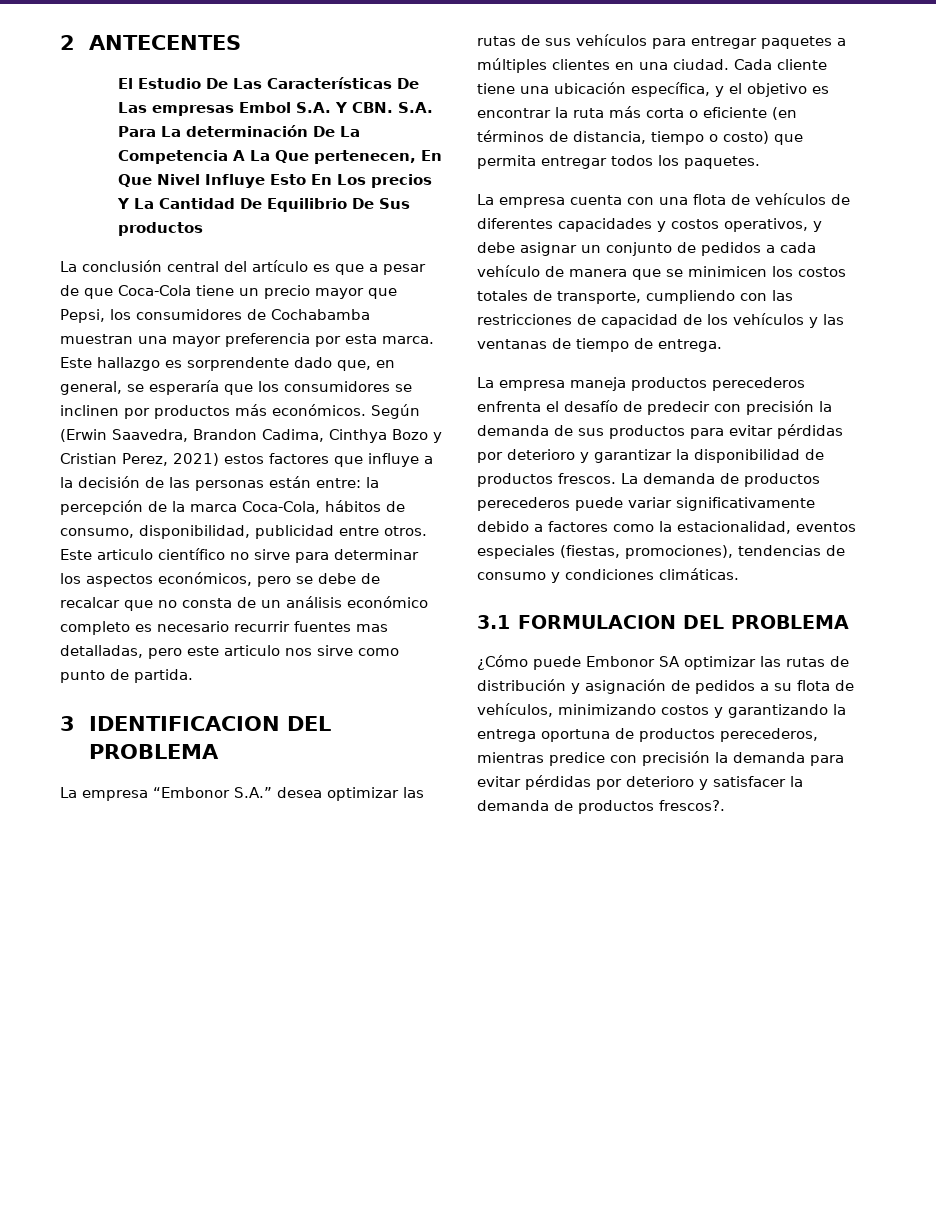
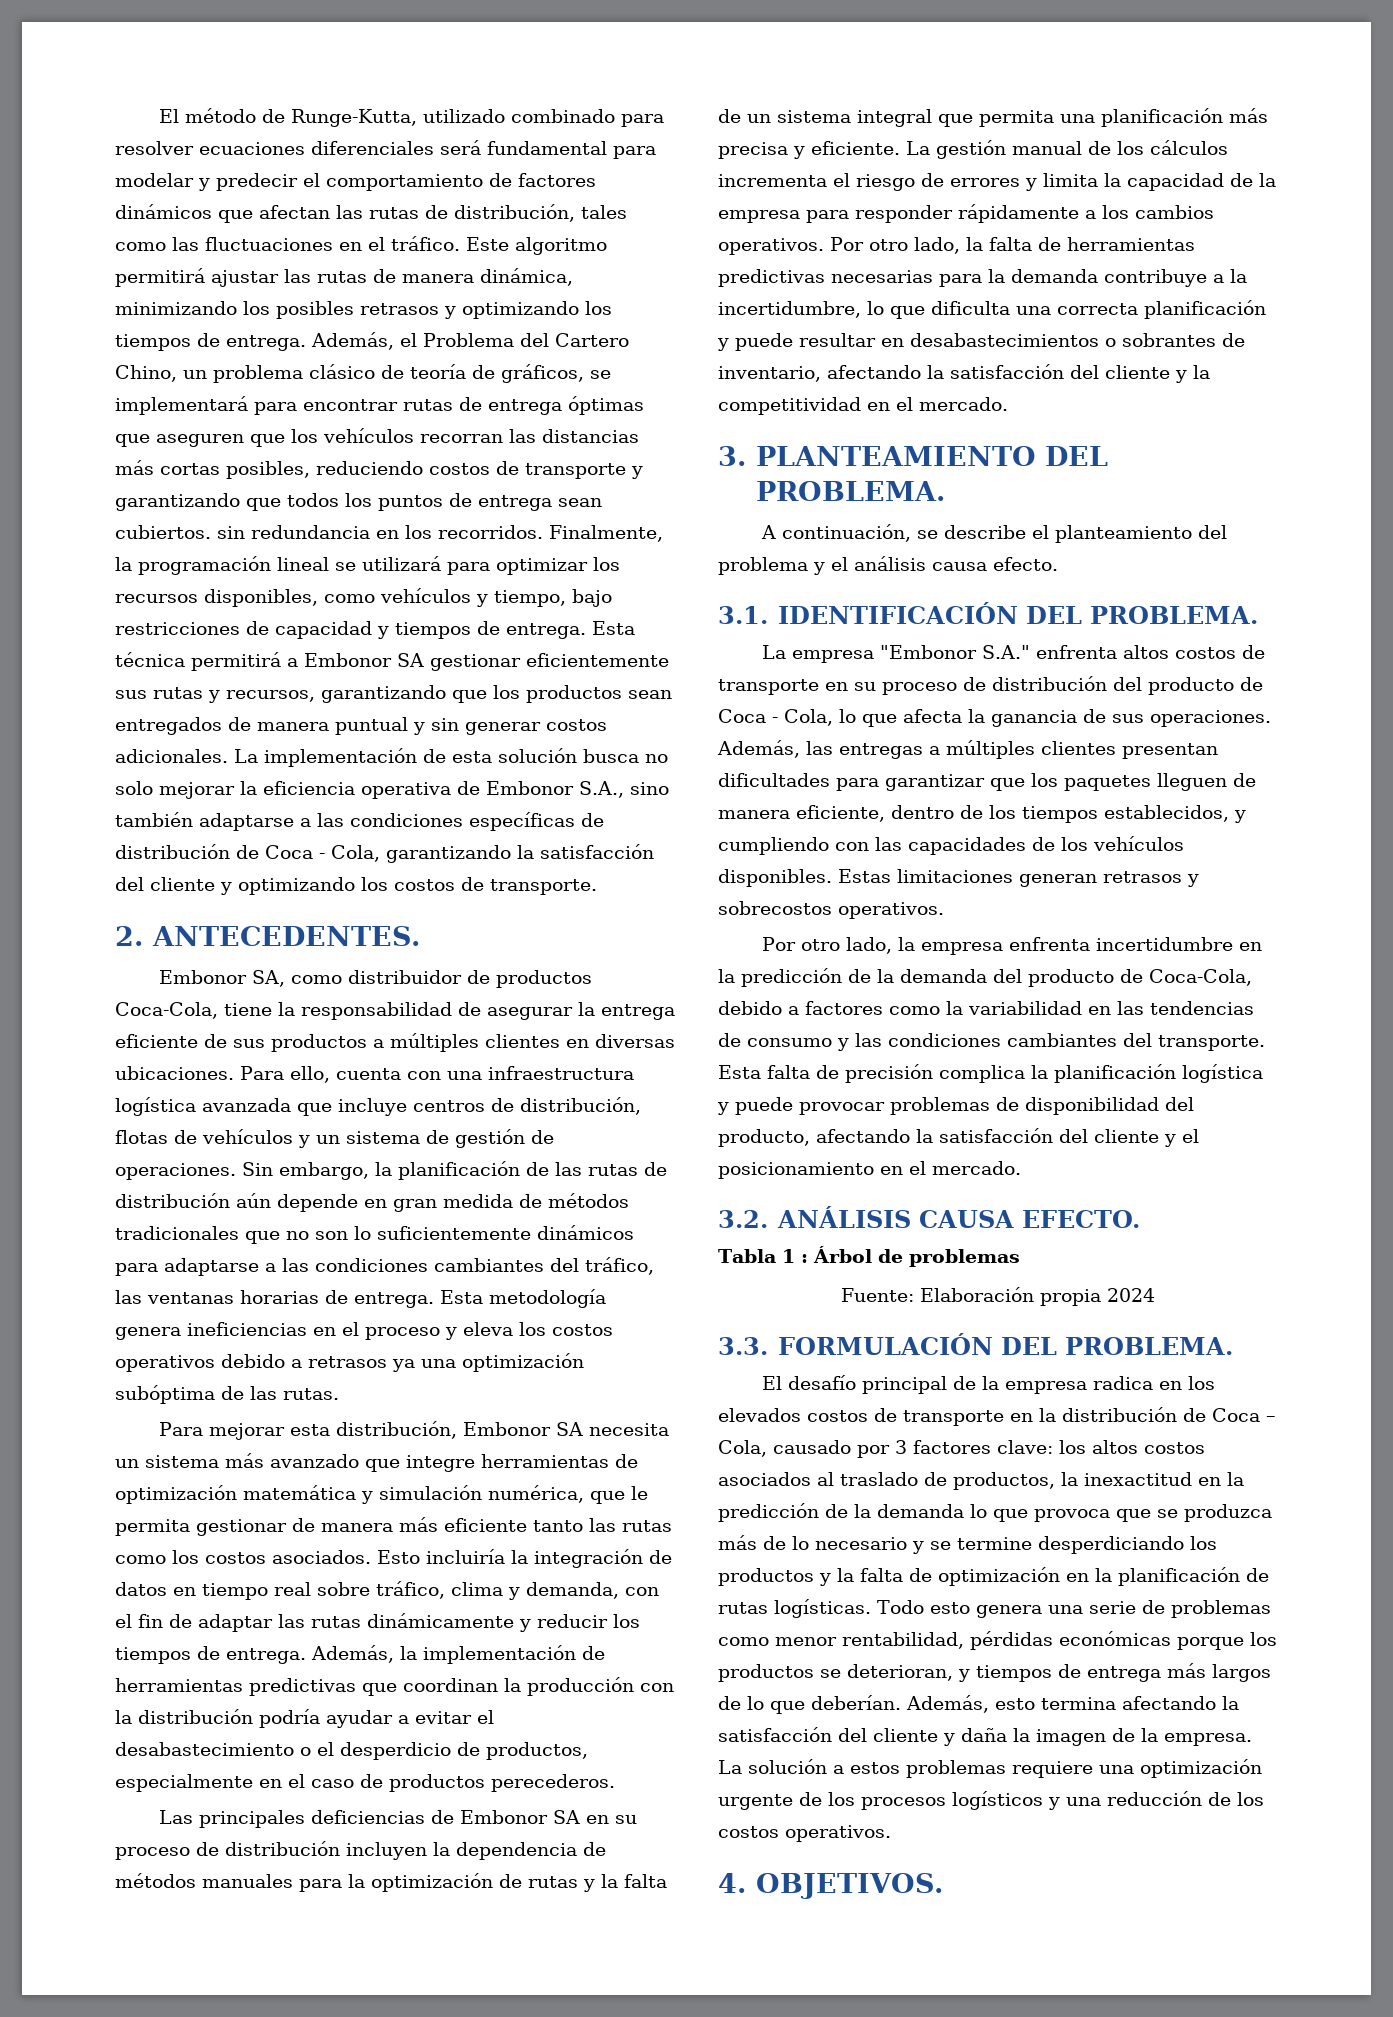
[60,35,241,50] [117,77,419,89] [117,102,433,116] [117,125,360,137] [117,150,442,164] [117,174,432,188] [116,198,410,212] [117,222,203,236] [60,260,426,275] [60,285,397,299] [60,309,370,323] [60,333,434,347] [60,357,395,371] [60,380,412,395] [60,404,420,419] [60,429,442,443] [60,453,433,467] [60,476,379,491] [60,500,405,515] [60,525,427,539] [60,548,419,563] [60,572,380,587] [60,596,428,611] [60,621,388,635] [60,645,399,659] [60,669,193,683] [60,716,331,731] [88,744,219,759] [60,787,424,801] [477,34,846,49] [477,58,827,73] [477,82,829,97] [477,106,797,120] [477,130,803,145] [477,155,760,169] [477,193,850,208] [477,218,822,232] [477,242,816,256] [477,265,846,280] [477,290,793,304] [477,313,844,328] [477,338,722,352] [477,377,805,391] [477,400,832,415] [477,424,843,439] [477,449,824,463] [477,473,820,487] [477,497,815,511] 2 ANTECENTES // El Estudio De Las Características De Las empresas Embol S.A. Y CBN. S.A. Para La determinación De La Competencia A La Que pertenecen, En Que Nivel Influye Esto En Los precios Y La Cantidad De Equilibrio De Sus productos // La conclusión central del artículo es que a pesar de que Coca-Cola tiene un precio mayor que Pepsi, los consumidores de Cochabamba muestran una mayor preferencia por esta marca. Este hallazgo es sorprendente dado que, en general, se esperaría que los consumidores se inclinen por productos más económicos. Según (Erwin Saavedra, Brandon Cadima, Cinthya Bozo y Cristian Perez, 2021) estos factores que influye a la decisión de las personas están entre: la percepción de la marca Coca-Cola, hábitos de consumo, disponibilidad, publicidad entre otros. Este articulo científico no sirve para determinar los aspectos económicos, pero se debe de recalcar que no consta de un análisis económico completo es necesario recurrir fuentes mas detalladas, pero este articulo nos sirve como punto de partida. // 3 IDENTIFICACION DEL PROBLEMA // La empresa “Embonor S.A.” desea optimizar las rutas de sus vehículos para entregar paquetes a múltiples clientes en una ciudad. Cada cliente tiene una ubicación específica, y el objetivo es encontrar la ruta más corta o eficiente (en términos de distancia, tiempo o costo) que permita entregar todos los paquetes. // La empresa cuenta con una flota de vehículos de diferentes capacidades y costos operativos, y debe asignar un conjunto de pedidos a cada vehículo de manera que se minimicen los costos totales de transporte, cumpliendo con las restricciones de capacidad de los vehículos y las ventanas de tiempo de entrega. // La empresa maneja productos perecederos enfrenta el desafío de predecir con precisión la demanda de sus productos para evitar pérdidas por deterioro y garantizar la disponibilidad de productos frescos. La demanda de productos perecederos puede variar significativamente -> [159,108,665,127] [115,140,656,159] [115,173,596,191] [115,204,627,223] [115,236,607,255] [115,268,573,287] [115,301,612,319] [115,332,629,351] [115,364,611,383] [115,396,644,415] [115,428,639,447] [115,460,643,479] [115,493,602,511] [115,525,663,542] [115,556,620,575] [115,588,612,607] [115,621,635,639] [115,652,669,671] [115,685,672,703] [115,717,607,735] [115,748,668,767] [115,781,669,799] [115,812,604,831] [115,844,654,863] [115,877,597,895] [115,926,421,946] [159,970,593,988] [115,1002,675,1020] [115,1033,675,1052] [115,1066,634,1083] [115,1097,641,1116] [115,1129,554,1148] [115,1161,667,1180] [115,1193,629,1212] [115,1225,634,1244] [115,1257,654,1276] [115,1289,606,1308] [115,1322,613,1340] [115,1353,584,1372] [115,1385,339,1404] [159,1421,670,1440] [115,1453,638,1472] [115,1485,648,1504] [115,1517,672,1536] [115,1549,672,1568] [115,1581,659,1600] [115,1613,640,1632] [115,1645,605,1664] [115,1677,674,1696] [115,1709,494,1728] [115,1742,588,1760] [115,1774,615,1792] [159,1810,638,1828] [115,1841,606,1860] [115,1873,667,1892] [718,108,1268,127] [718,140,1228,159] [718,173,1276,191] [718,204,1214,223] [718,237,1195,255] [718,269,1247,287] [718,300,1266,319] [717,333,1245,351] [718,364,1210,383] [718,397,1008,415] [718,446,1108,466] [755,481,945,501] [761,524,1228,543] [718,556,1058,575] [718,602,1258,624] [762,645,1266,663] [718,676,1263,695] [718,709,1271,727] [717,740,1218,759] [718,773,1256,791] [718,805,1246,823] [718,836,1184,855] [718,869,1199,887] [718,901,944,919] [762,937,1263,955] [718,968,1252,987] El método de Runge-Kutta, utilizado combinado para resolver ecuaciones diferenciales será fundamental para modelar y predecir el comportamiento de factores dinámicos que afectan las rutas de distribución, tales como las fluctuaciones en el tráfico. Este algoritmo permitirá ajustar las rutas de manera dinámica, minimizando los posibles retrasos y optimizando los tiempos de entrega. Además, el Problema del Cartero Chino, un problema clásico de teoría de gráficos, se implementará para encontrar rutas de entrega óptimas que aseguren que los vehículos recorran las distancias más cortas posibles, reduciendo costos de transporte y garantizando que todos los puntos de entrega sean cubiertos. sin redundancia en los recorridos. Finalmente, la programación lineal se utilizará para optimizar los recursos disponibles, como vehículos y tiempo, bajo restricciones de capacidad y tiempos de entrega. Esta técnica permitirá a Embonor SA gestionar eficientemente sus rutas y recursos, garantizando que los productos sean entregados de manera puntual y sin generar costos adicionales. La implementación de esta solución busca no solo mejorar la eficiencia operativa de Embonor S.A., sino también adaptarse a las condiciones específicas de distribución de Coca - Cola, garantizando la satisfacción del cliente y optimizando los costos de transporte. // 2. ANTECEDENTES. // Embonor SA, como distribuidor de productos Coca-Cola, tiene la responsabilidad de asegurar la entrega eficiente de sus productos a múltiples clientes en diversas ubicaciones. Para ello, cuenta con una infraestructura logística avanzada que incluye centros de distribución, flotas de vehículos y un sistema de gestión de operaciones. Sin embargo, la planificación de las rutas de distribución aún depende en gran medida de métodos tradicionales que no son lo suficientemente dinámicos para adaptarse a las condiciones cambiantes del tráfico, las ventanas horarias de entrega. Esta metodología genera ineficiencias en el proceso y eleva los costos operativos debido a retrasos ya una optimización subóptima de las rutas. // Para mejorar esta distribución, Embonor SA necesita un sistema más avanzado que integre herramientas de optimización matemática y simulación numérica, que le permita gestionar de manera más eficiente tanto las rutas como los costos asociados. Esto incluiría la integración de datos en tiempo real sobre tráfico, clima y demanda, con el fin de adaptar las rutas dinámicamente y reducir los tiempos de entrega. Además, la implementación de herramientas predictivas que coordinan la producción con la distribución podría ayudar a evitar el desabastecimiento o el desperdicio de productos, especialmente en el caso de productos perecederos. // Las principales deficiencias de Embonor SA en su proceso de distribución incluyen la dependencia de métodos manuales para la optimización de rutas y la falta de un sistema integral que permita una planificación más precisa y eficiente. La gestión manual de los cálculos incrementa el riesgo de errores y limita la capacidad de la empresa para responder rápidamente a los cambios operativos. Por otro lado, la falta de herramientas predictivas necesarias para la demanda contribuye a la incertidumbre, lo que dificulta una correcta planificación y puede resultar en desabastecimientos o sobrantes de inventario, afectando la satisfacción del cliente y la competitividad en el mercado. // 3. PLANTEAMIENTO DEL PROBLEMA. // A continuación, se describe el planteamiento del problema y el análisis causa efecto. // 3.1. IDENTIFICACIÓN DEL PROBLEMA. // La empresa "Embonor S.A." enfrenta altos costos de transporte en su proceso de distribución del producto de Coca - Cola, lo que afecta la ganancia de sus operaciones. Además, las entregas a múltiples clientes presentan dificultades para garantizar que los paquetes lleguen de manera eficiente, dentro de los tiempos establecidos, y cumpliendo con las capacidades de los vehículos disponibles. Estas limitaciones generan retrasos y sobrecostos operativos. // Por otro lado, la empresa enfrenta incertidumbre en la predicción de la demanda del producto de Coca-Cola,
[677,521,856,534] [477,545,845,559] [477,568,739,583] [477,615,849,629] [477,655,849,670] [477,679,854,694] [477,703,846,718] [477,728,818,742] [477,751,844,766] [477,775,803,790] [477,800,725,814] estacionalidad, eventos especiales (fiestas, promociones), tendencias de consumo y condiciones climáticas. // 3.1 FORMULACION DEL PROBLEMA // ¿Cómo puede Embonor SA optimizar las rutas de distribución y asignación de pedidos a su flota de vehículos, minimizando costos y garantizando la entrega oportuna de productos perecederos, mientras predice con precisión la demanda para evitar pérdidas por deterioro y satisfacer la demanda de productos frescos?. -> [968,1001,1254,1015] [718,1033,1265,1051] [718,1064,1263,1083] [717,1097,1194,1115] [718,1128,1199,1147] [718,1161,1021,1179] [718,1206,1141,1228] [718,1246,1020,1267] [841,1287,1155,1306] [718,1333,1233,1355] [762,1375,1216,1394] [718,1407,1276,1426] [718,1440,1205,1458] [718,1472,1244,1490] [718,1503,1272,1522] [718,1535,1217,1554] [718,1567,1269,1586] [718,1599,1271,1618] [718,1631,1277,1650] [718,1663,1271,1682] [718,1695,1239,1714] [718,1727,1252,1746] [718,1759,1262,1778] [718,1791,1264,1810] [718,1825,891,1842] [718,1873,944,1899] variabilidad en las tendencias de consumo y las condiciones cambiantes del transporte. Esta falta de precisión complica la planificación logística y puede provocar problemas de disponibilidad del producto, afectando la satisfacción del cliente y el posicionamiento en el mercado. // 3.2. ANÁLISIS CAUSA EFECTO. // Tabla 1 : Árbol de problemas // Fuente: Elaboración propia 2024 // 3.3. FORMULACIÓN DEL PROBLEMA. // El desafío principal de la empresa radica en los elevados costos de transporte en la distribución de Coca – Cola, causado por 3 factores clave: los altos costos asociados al traslado de productos, la inexactitud en la predicción de la demanda lo que provoca que se produzca más de lo necesario y se termine desperdiciando los productos y la falta de optimización en la planificación de rutas logísticas. Todo esto genera una serie de problemas como menor rentabilidad, pérdidas económicas porque los productos se deterioran, y tiempos de entrega más largos de lo que deberían. Además, esto termina afectando la satisfacción del cliente y daña la imagen de la empresa. La solución a estos problemas requiere una optimización urgente de los procesos logísticos y una reducción de los costos operativos. // 4. OBJETIVOS.

